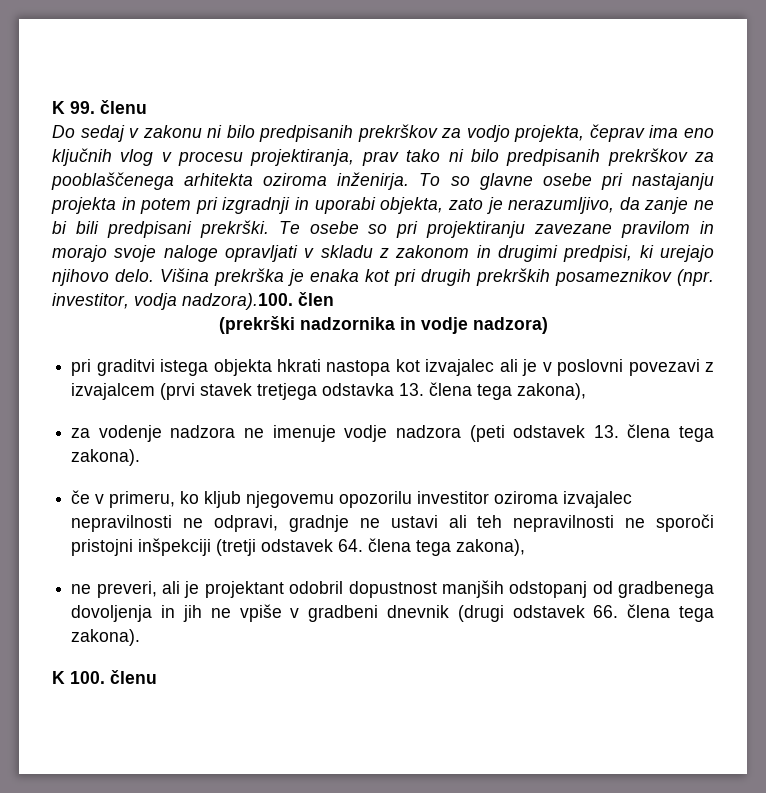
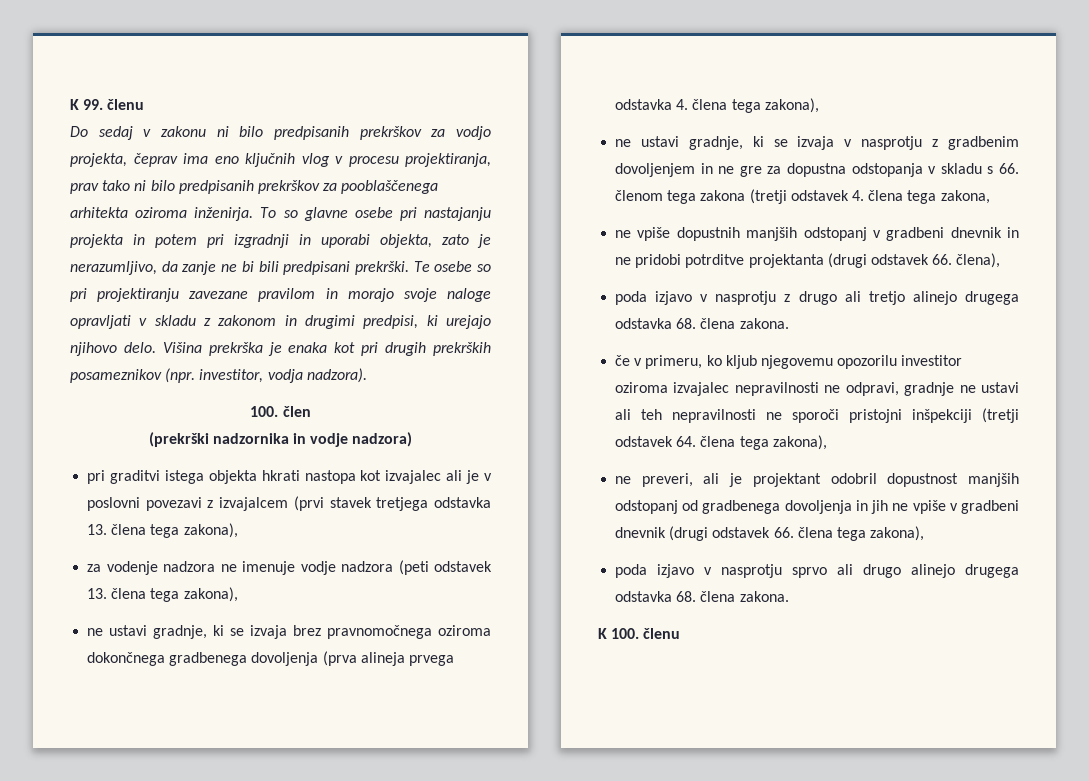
[182,293,293,310] nadzora).100. -> [306,368,367,383] [250,406,279,417] nadzora). // 100.
[71,449,141,466] zakona). -> [183,587,238,602] [87,625,491,639] [87,651,454,666] [615,98,819,113] [615,136,1019,150] [615,163,1019,177] [615,189,990,204] [615,227,1019,241] [615,253,1001,268] [615,291,1019,305] [615,318,789,329] zakona), // ne ustavi gradnje, ki se izvaja brez pravnomočnega oziroma dokončnega gradbenega dovoljenja (prva alineja prvega odstavka 4. člena tega zakona), // ne ustavi gradnje, ki se izvaja v nasprotju z gradbenim dovoljenjem in ne gre za dopustna odstopanja v skladu s 66. členom tega zakona (tretji odstavek 4. člena tega zakona, // ne vpiše dopustnih manjših odstopanj v gradbeni dnevnik in ne pridobi potrditve projektanta (drugi odstavek 66. člena), // poda izjavo v nasprotju z drugo ali tretjo alinejo drugega odstavka 68. člena zakona.
[71,629,141,646] zakona). -> [870,526,925,541] [615,564,1019,578] [615,591,789,602] zakona), // poda izjavo v nasprotju sprvo ali drugo alinejo drugega odstavka 68. člena zakona.

